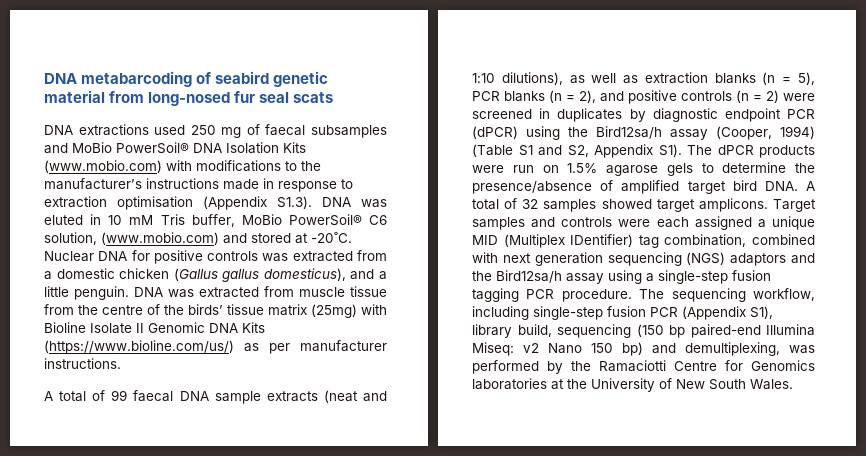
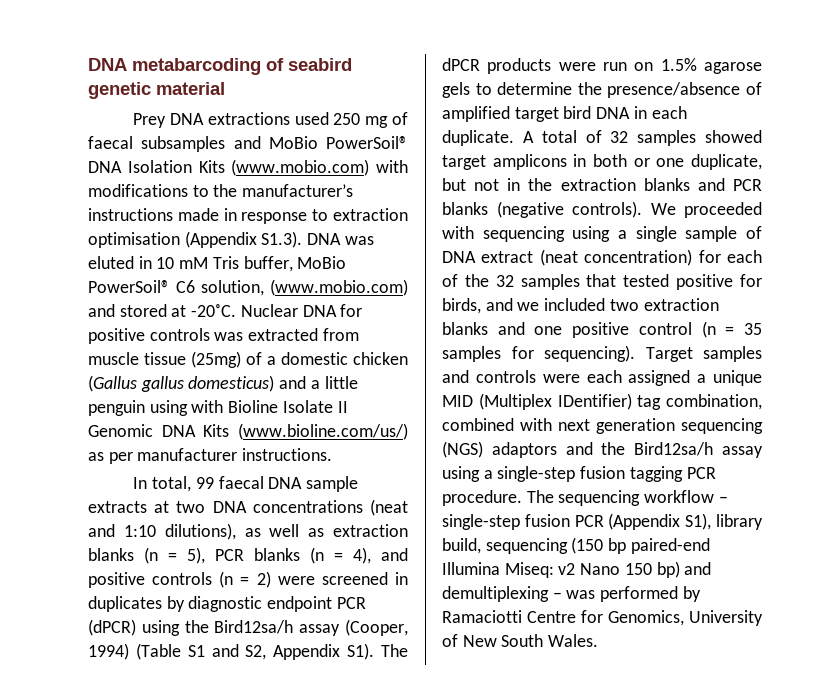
[109,91,334,106] from long-nosed fur seal scats // -> [133,113,167,128] // Prey
(387, 255) none -> [88,351,262,368] muscle tissue (25mg) of
[263,268,346,281] domesticus), -> [188,375,275,392] domesticus)
[74,286,387,300] [44,304,357,318] penguin. DNA was extracted from muscle tissue from the centre of the birds’ tissue matrix (25mg) -> [88,400,188,416] penguin using
[44,340,234,354] (https://www.bioline.com/us/) -> [237,423,408,440] (www.bioline.com/us/)
[44,390,106,402] A total of -> [133,476,192,492] In total,
(318, 396) none -> [154,500,363,513] at two DNA concentrations
[579,90,596,103] 2), -> [353,547,371,564] 4),
[764,181,798,191] DNA. -> [596,106,687,119] [442,130,514,146] DNA in each duplicate.
[698,198,768,212] amplicons. -> [492,154,762,170] [442,178,762,191] [442,201,762,218] [442,226,762,242] [442,249,762,266] [442,274,762,290] [442,298,719,314] [442,321,762,338] [442,345,635,362] amplicons in both or one duplicate, but not in the extraction blanks and PCR blanks (negative controls). We proceeded with sequencing using a single sample of DNA extract (neat concentration) for each of the 32 samples that tested positive for birds, and we included two extraction blanks and one positive control (n = 35 samples for sequencing).
[753,288,815,301] [472,306,529,320] workflow, including -> [644,490,728,503] workflow –
[685,342,780,356] demultiplexing, -> [442,586,562,602] demultiplexing –
[571,361,591,371] the -> (701, 594) none
[751,360,815,371] [472,378,587,390] Genomics laboratories at the -> [608,610,684,626] Genomics,

